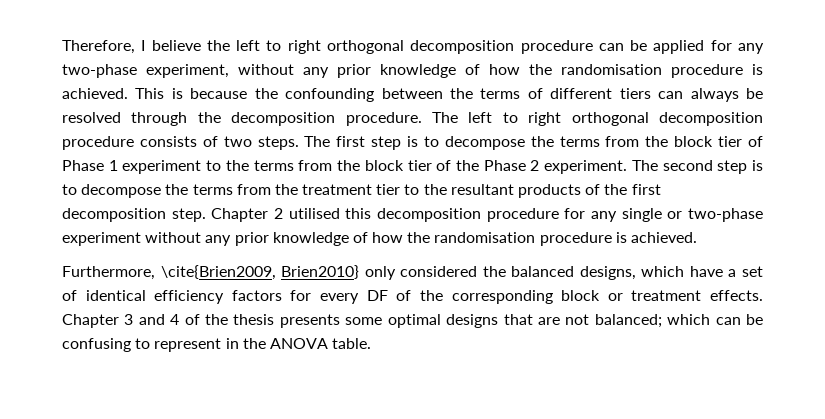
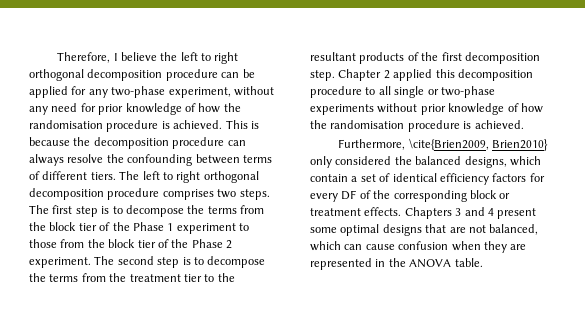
(329, 72) none -> [51,103,96,112] need for
(278, 93) none -> [93,137,246,149] [29,154,124,166] decomposition procedure can always resolve the
[450,88,473,99] the -> (240, 159) none
[619,88,764,102] [62,112,422,126] tiers can always be resolved through the decomposition procedure. -> [90,172,116,180] tiers.
[139,136,218,147] consists of -> [162,189,214,200] comprises
(763, 141) none -> [112,222,130,231] the
[225,160,294,171] the terms -> [29,239,57,248] those
[288,208,340,219] utilised -> [393,69,433,81] applied
[564,208,617,222] for any -> [365,86,391,95] to all
[62,232,232,246] experiment without any -> [310,103,418,115] experiments without
[689,266,723,277] have -> [310,174,348,182] contain
[62,314,119,328] Chapter -> [404,207,452,219] Chapters
[184,314,340,328] of the thesis presents -> [497,208,537,219] present
[594,314,662,328] balanced; -> [489,224,539,235] balanced,
[746,314,763,325] [62,338,222,352] be confusing to represent -> [365,241,527,253] [310,258,372,270] cause confusion when they are represented

